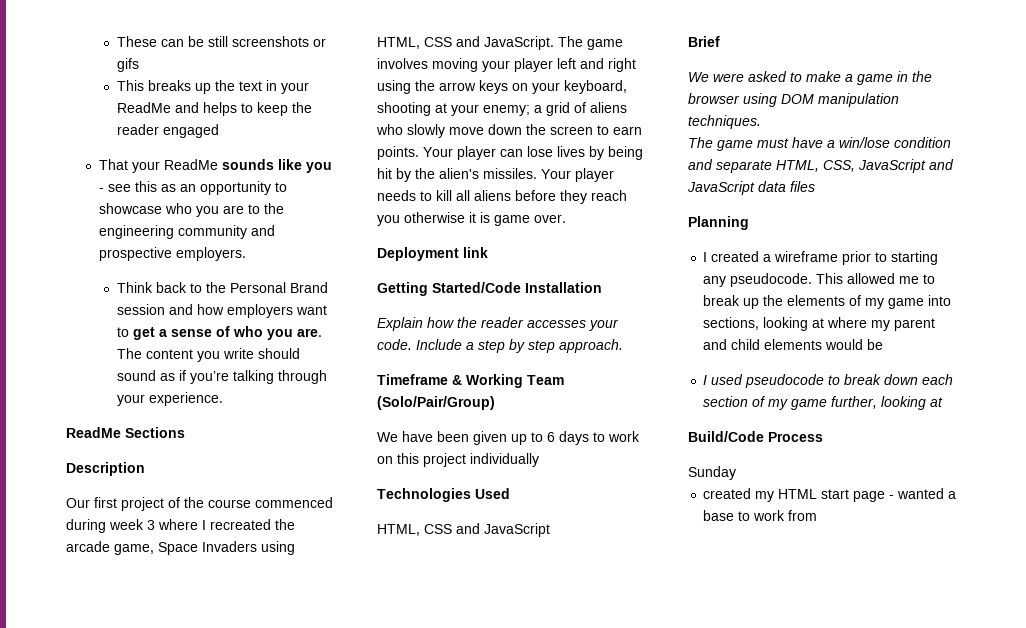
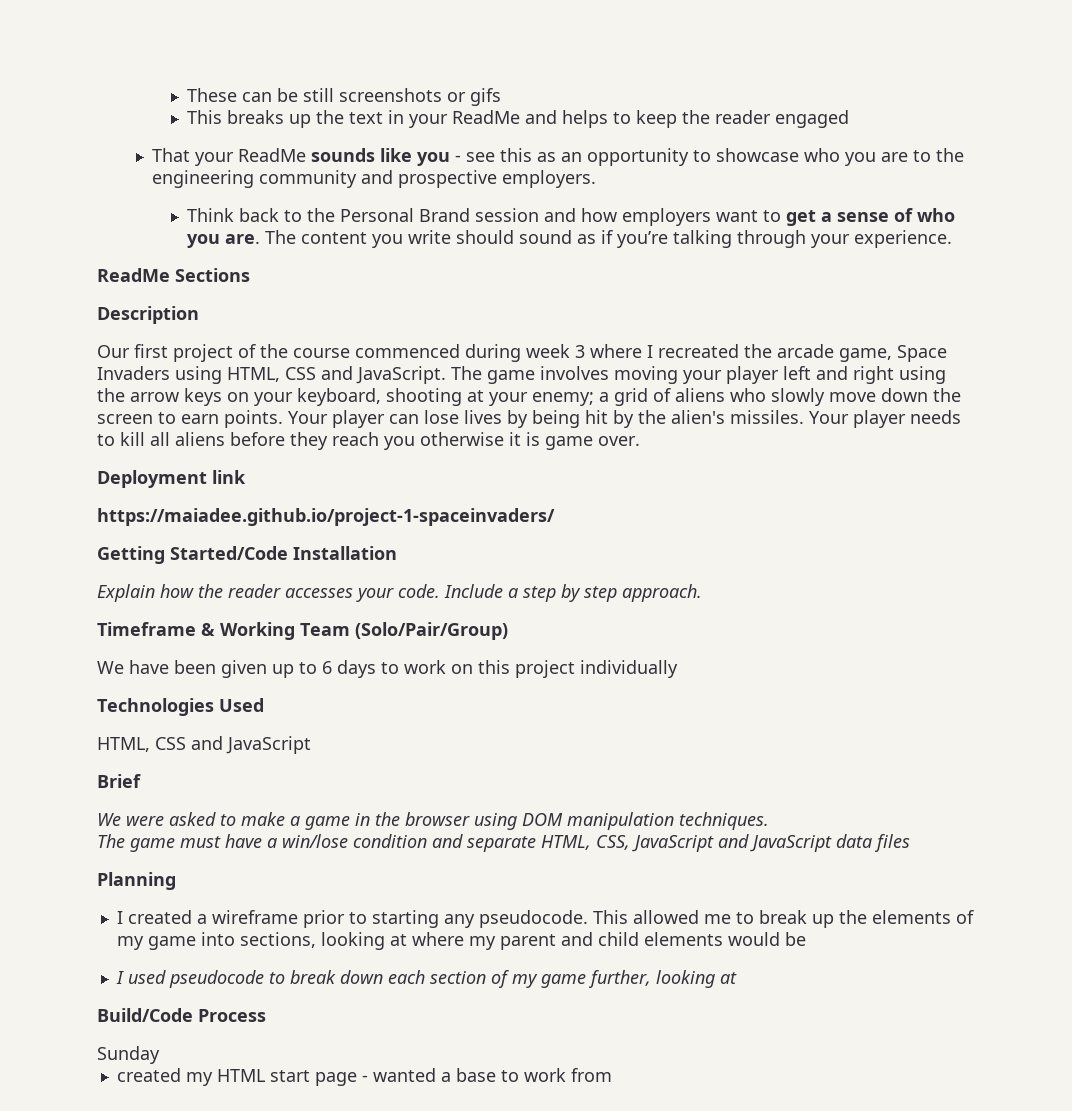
(488, 252) none -> [97,508,555,526] // https://maiadee.github.io/project-1-spaceinvaders/

